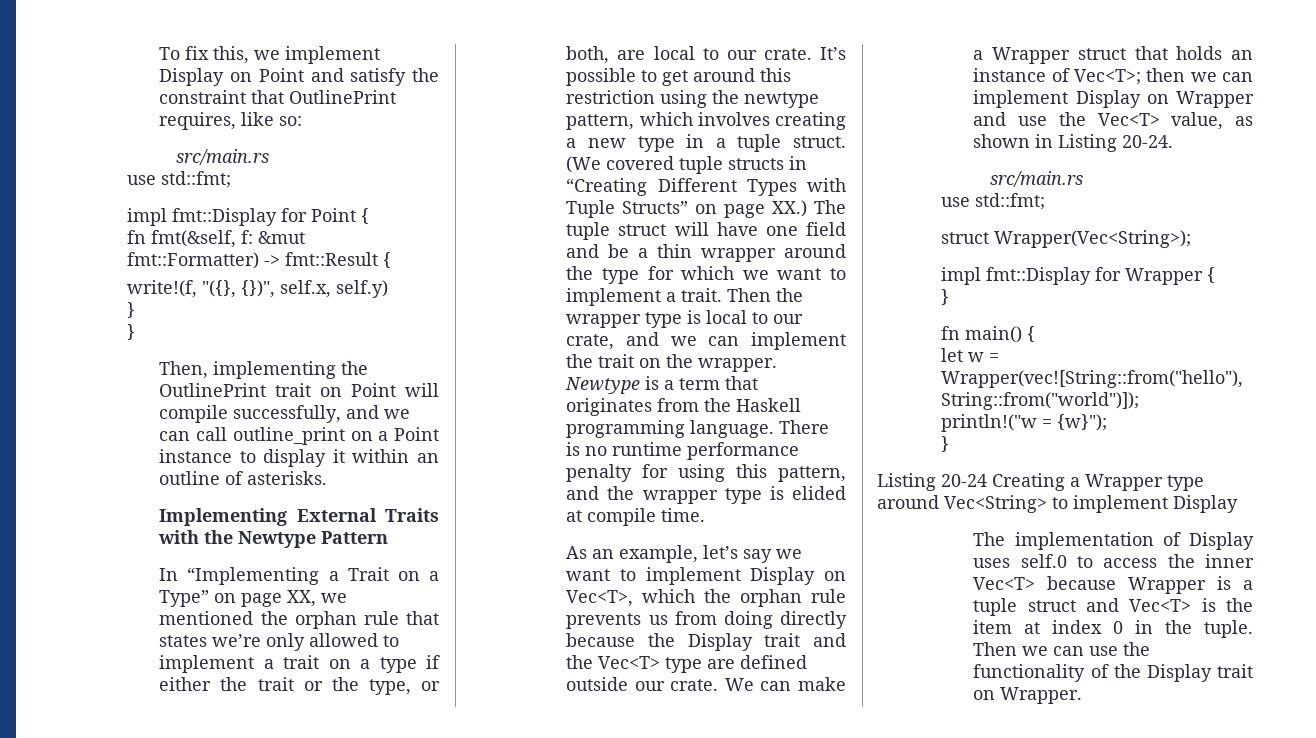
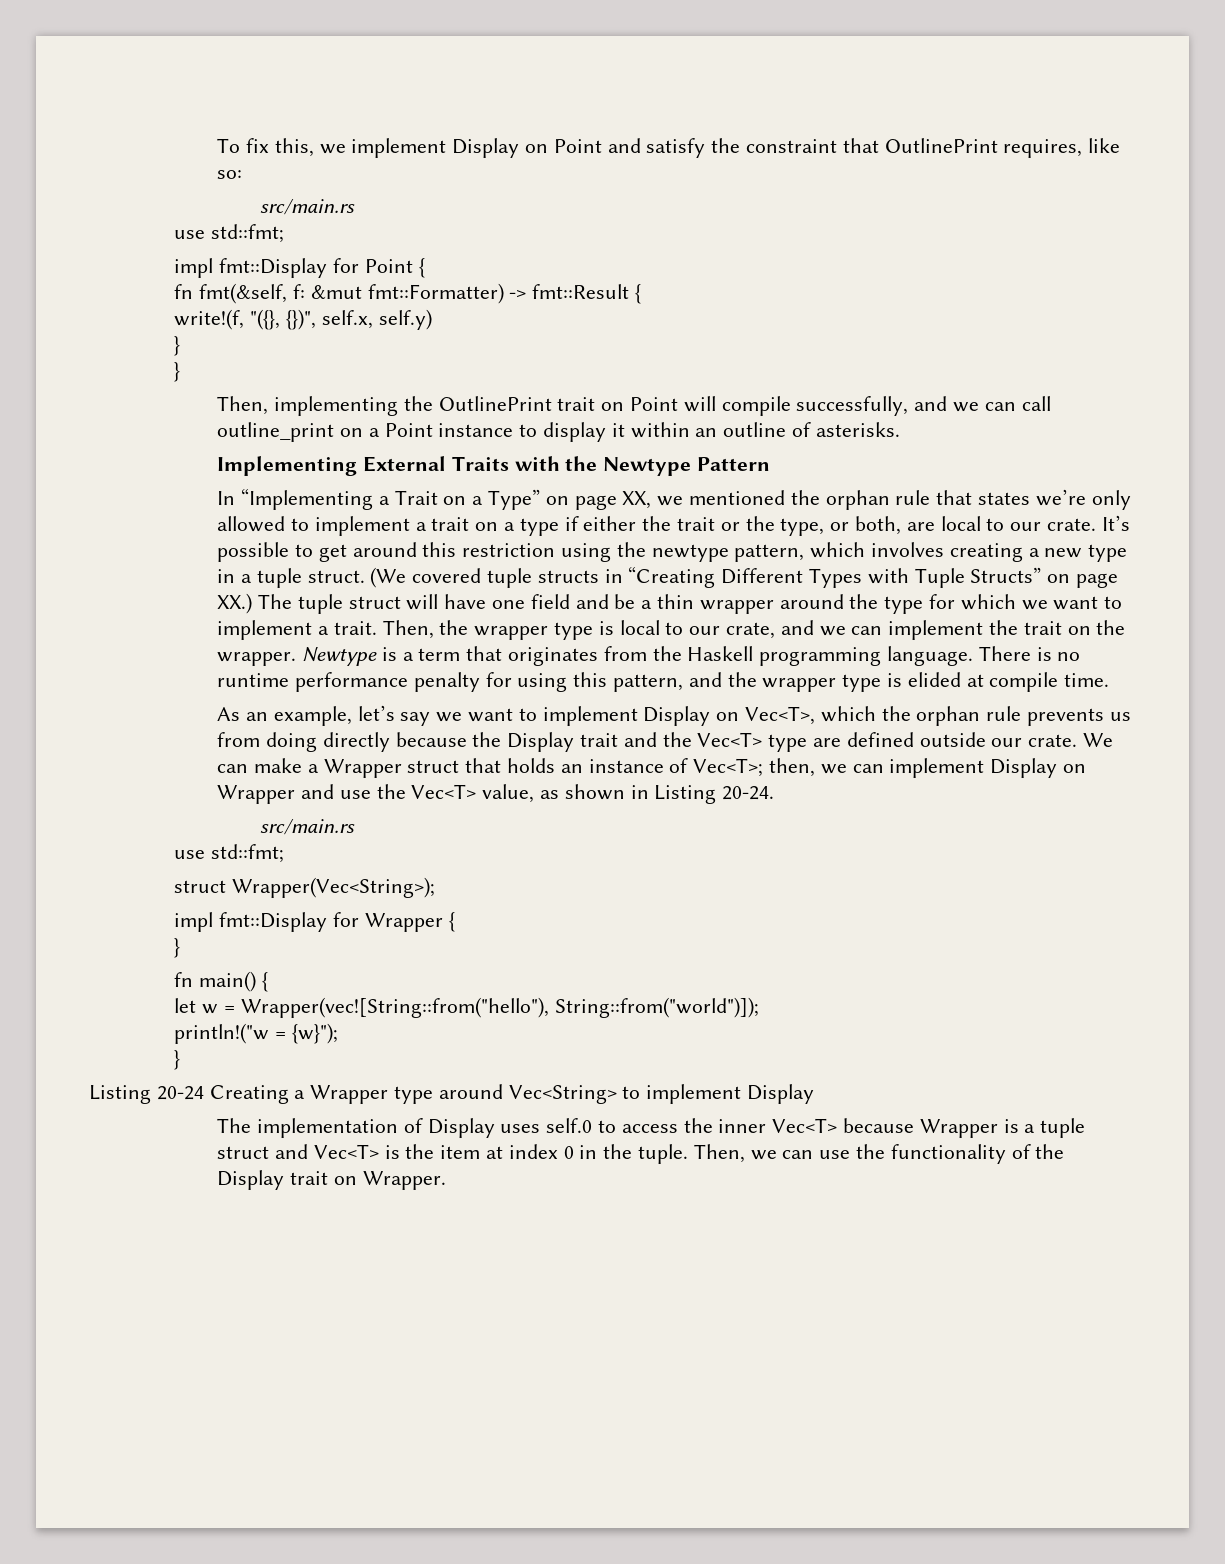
[727,288,772,302] Then -> [382,620,434,639] Then,
[1146,68,1186,82] then -> [769,758,816,777] then,
[973,642,1018,656] Then -> [693,1144,745,1163] Then,

